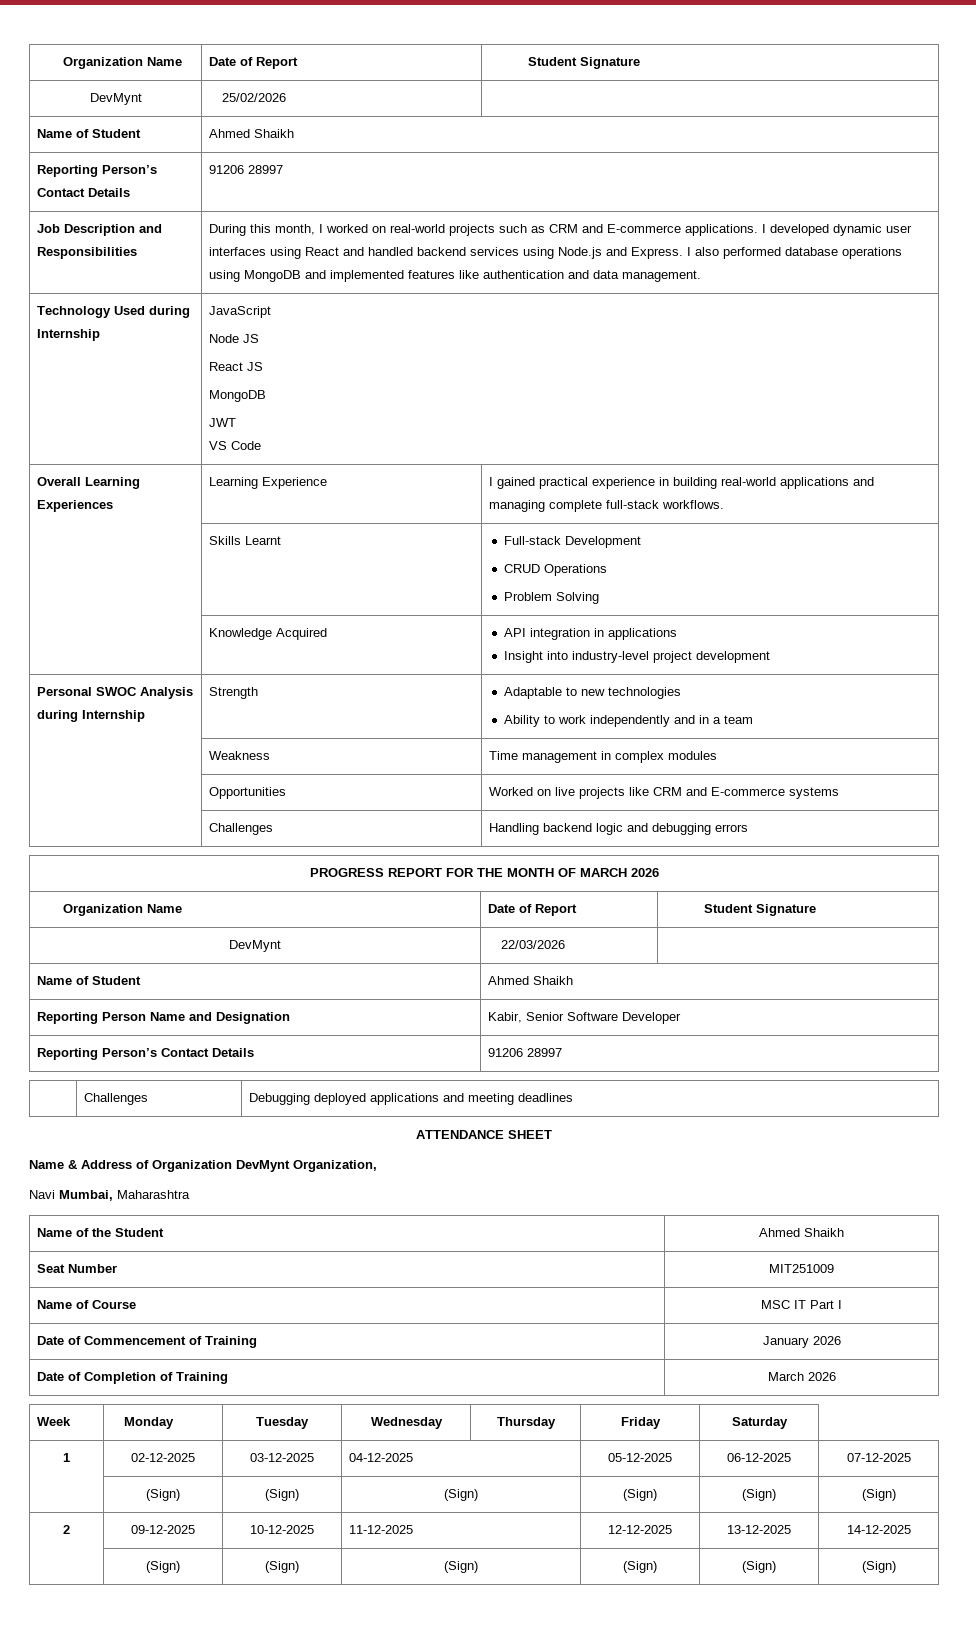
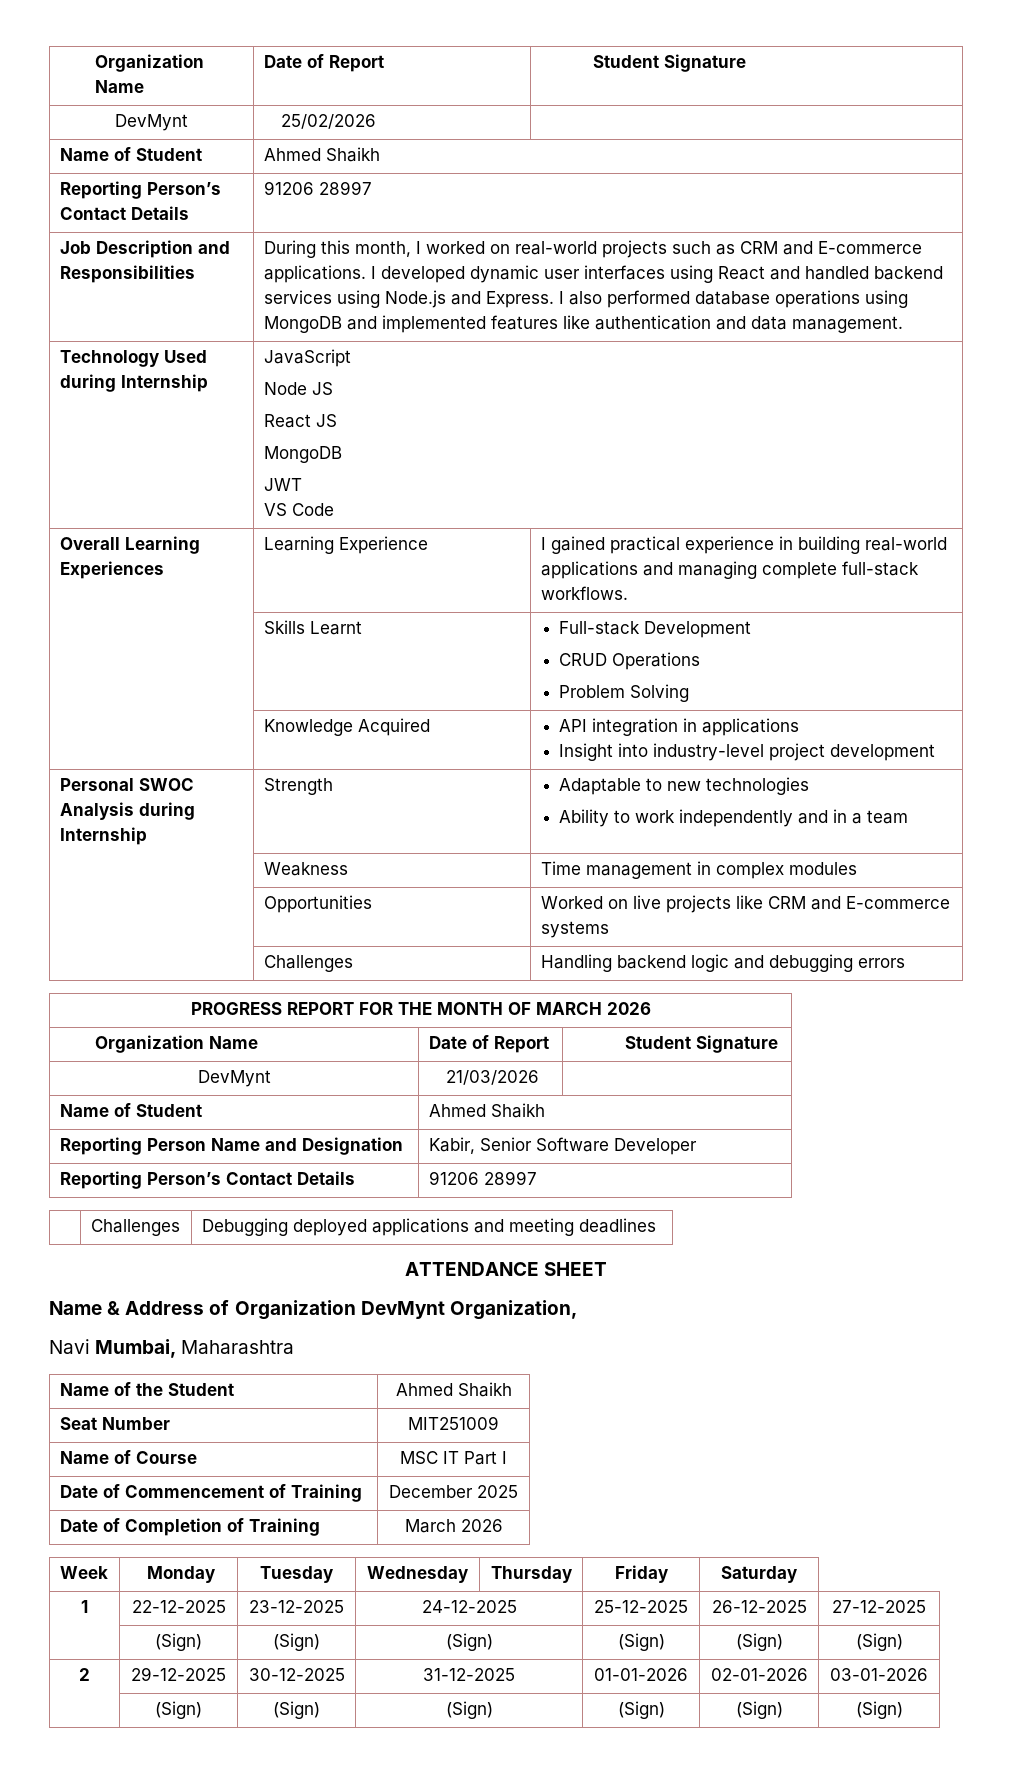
[501,940,566,949] 22/03/2026 -> [446,1070,540,1085] 21/03/2026
[762,1336,841,1348] January 2026 -> [389,1485,518,1498] December 2025
[131,1453,195,1462] [250,1453,314,1462] [349,1453,414,1462] [608,1453,672,1462] [727,1453,791,1462] [846,1453,911,1462] 02-12-2025 | 03-12-2025 | 04-12-2025 | 05-12-2025 | 06-12-2025 | 07-12-2025 -> [131,1600,226,1613] [249,1600,344,1613] [421,1600,517,1613] [594,1600,688,1613] [711,1600,807,1613] [832,1600,926,1613] 22-12-2025 | 23-12-2025 | 24-12-2025 | 25-12-2025 | 26-12-2025 | 27-12-2025
[131,1525,195,1534] [250,1525,314,1534] [349,1525,414,1534] [608,1525,672,1534] [727,1525,791,1534] [846,1525,911,1534] 09-12-2025 | 10-12-2025 | 11-12-2025 | 12-12-2025 | 13-12-2025 | 14-12-2025 -> [131,1667,226,1681] [248,1668,345,1681] [423,1668,515,1681] [594,1668,688,1681] [710,1668,808,1681] [830,1668,928,1681] 29-12-2025 | 30-12-2025 | 31-12-2025 | 01-01-2026 | 02-01-2026 | 03-01-2026

